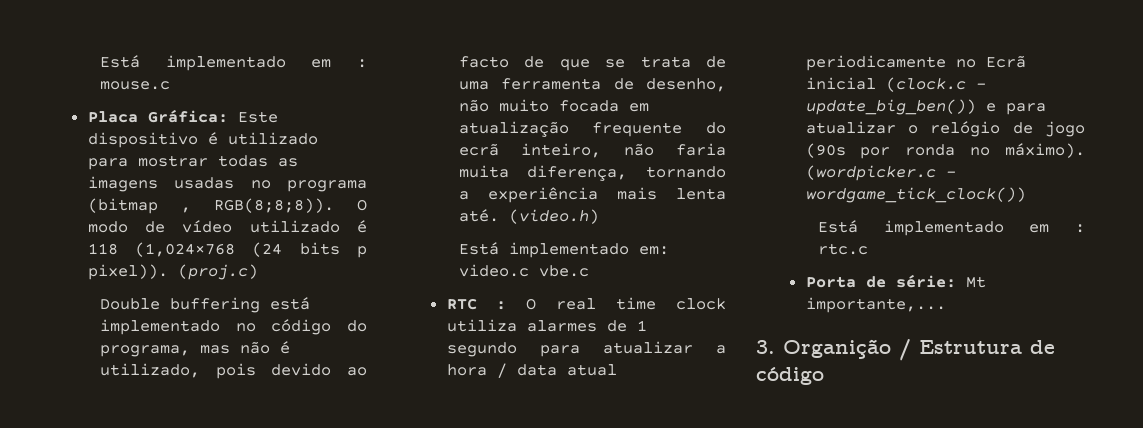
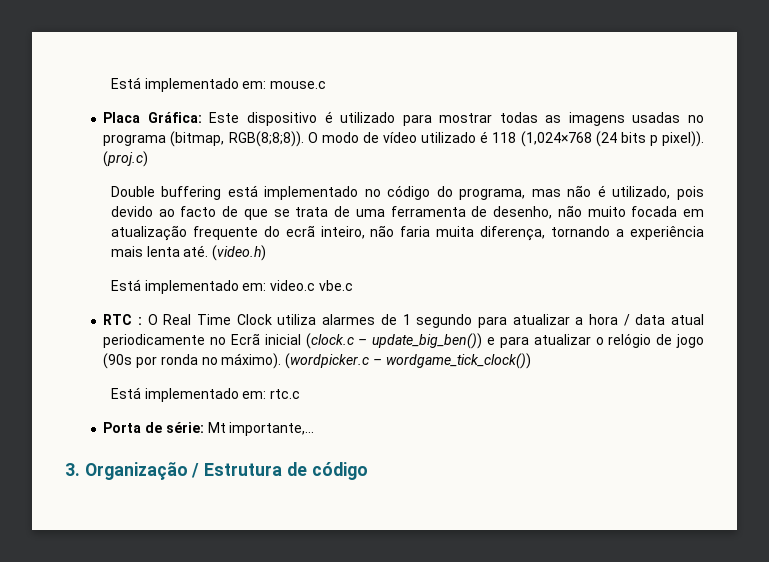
[99,55,367,71] Está implementado em : -> [110,77,267,92] Está implementado em:
[87,198,191,214] (bitmap , -> [170,131,225,147] (bitmap,
[556,297,726,310] real time clock -> [163,314,272,325] Real Time Clock
[1029,224,1085,233] em : -> [242,391,267,399] em:
[783,339,891,359] Organição -> [84,462,188,480] Organização

